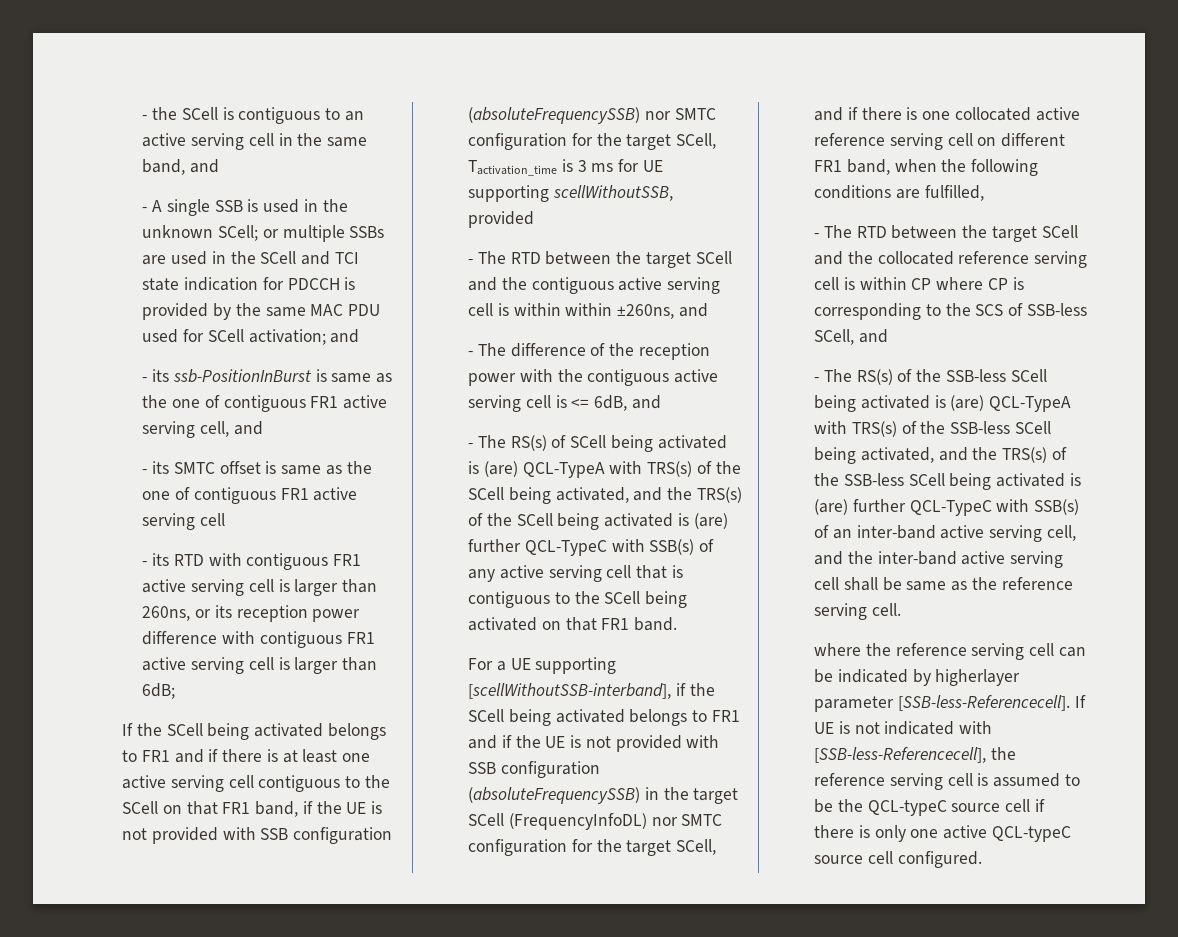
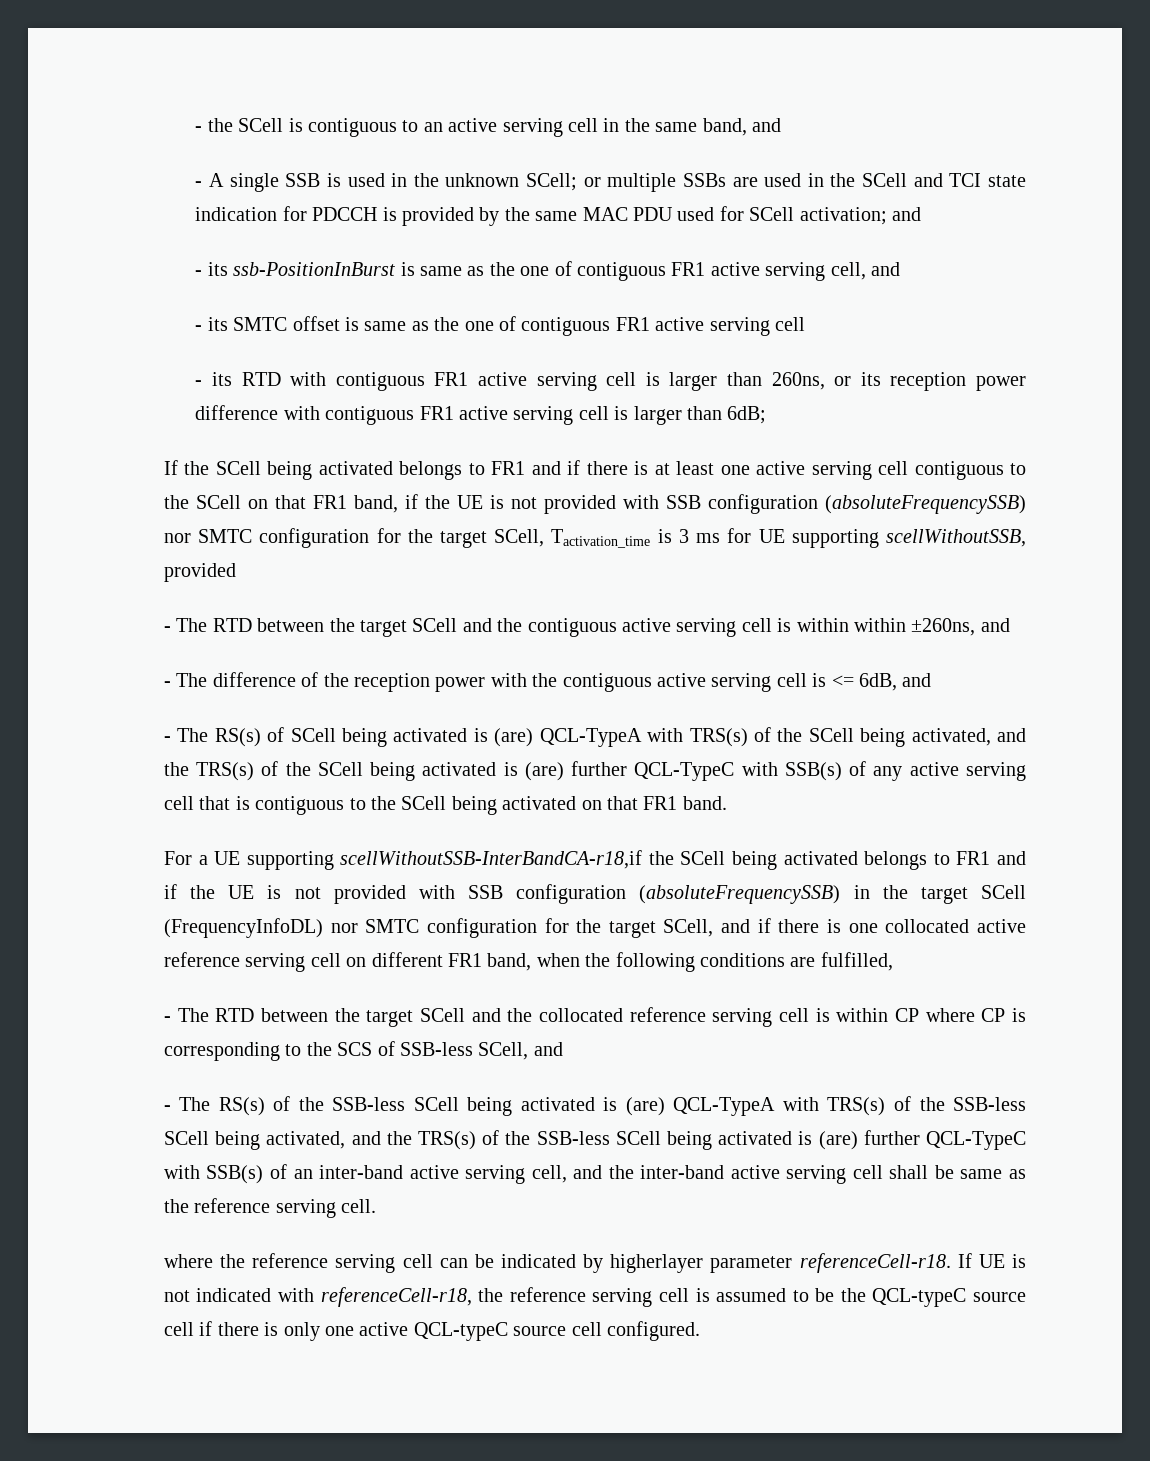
[468,683,687,699] [scellWithoutSSB-interband], if -> [340,850,643,869] scellWithoutSSB-InterBandCA-r18,if
[898,695,1071,711] [SSB-less-Referencecell]. -> [799,1253,951,1273] referenceCell-r18.
[814,747,987,763] [SSB-less-Referencecell], -> [320,1287,472,1307] referenceCell-r18,

